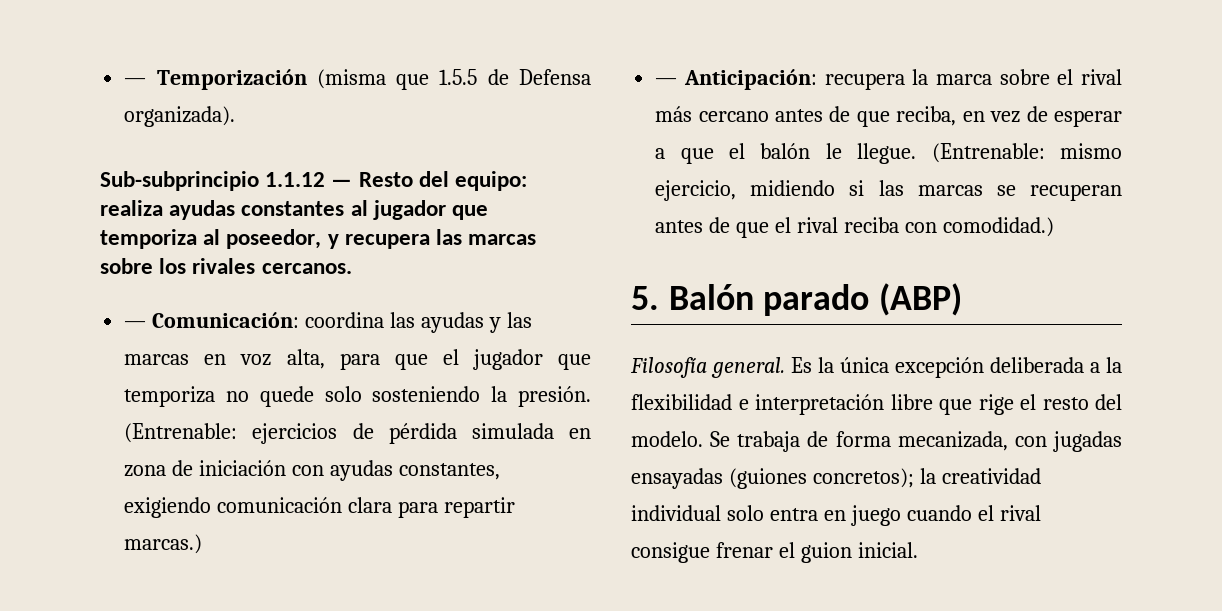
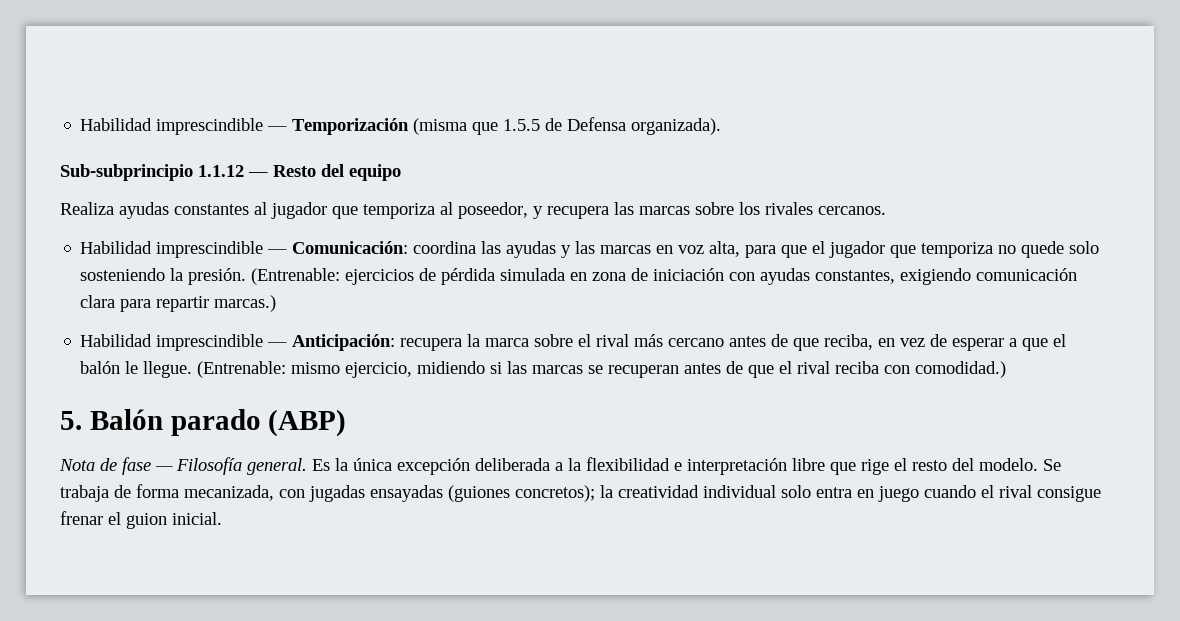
(124, 81) none -> [80,118,264,135] Habilidad imprescindible
[455,171,528,191] [100,200,163,216] equipo: realiza -> [349,164,401,181] [60,202,114,215] equipo // Realiza
(352, 268) none -> [80,241,264,258] Habilidad imprescindible
(203, 544) none -> [80,334,264,351] Habilidad imprescindible
(963, 299) none -> [59,457,173,475] Nota de fase —

